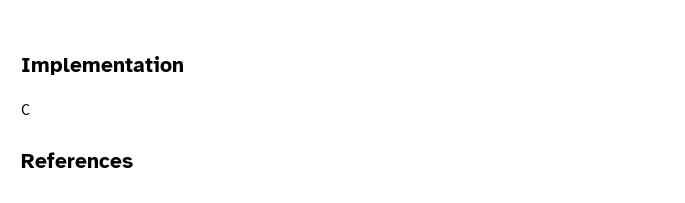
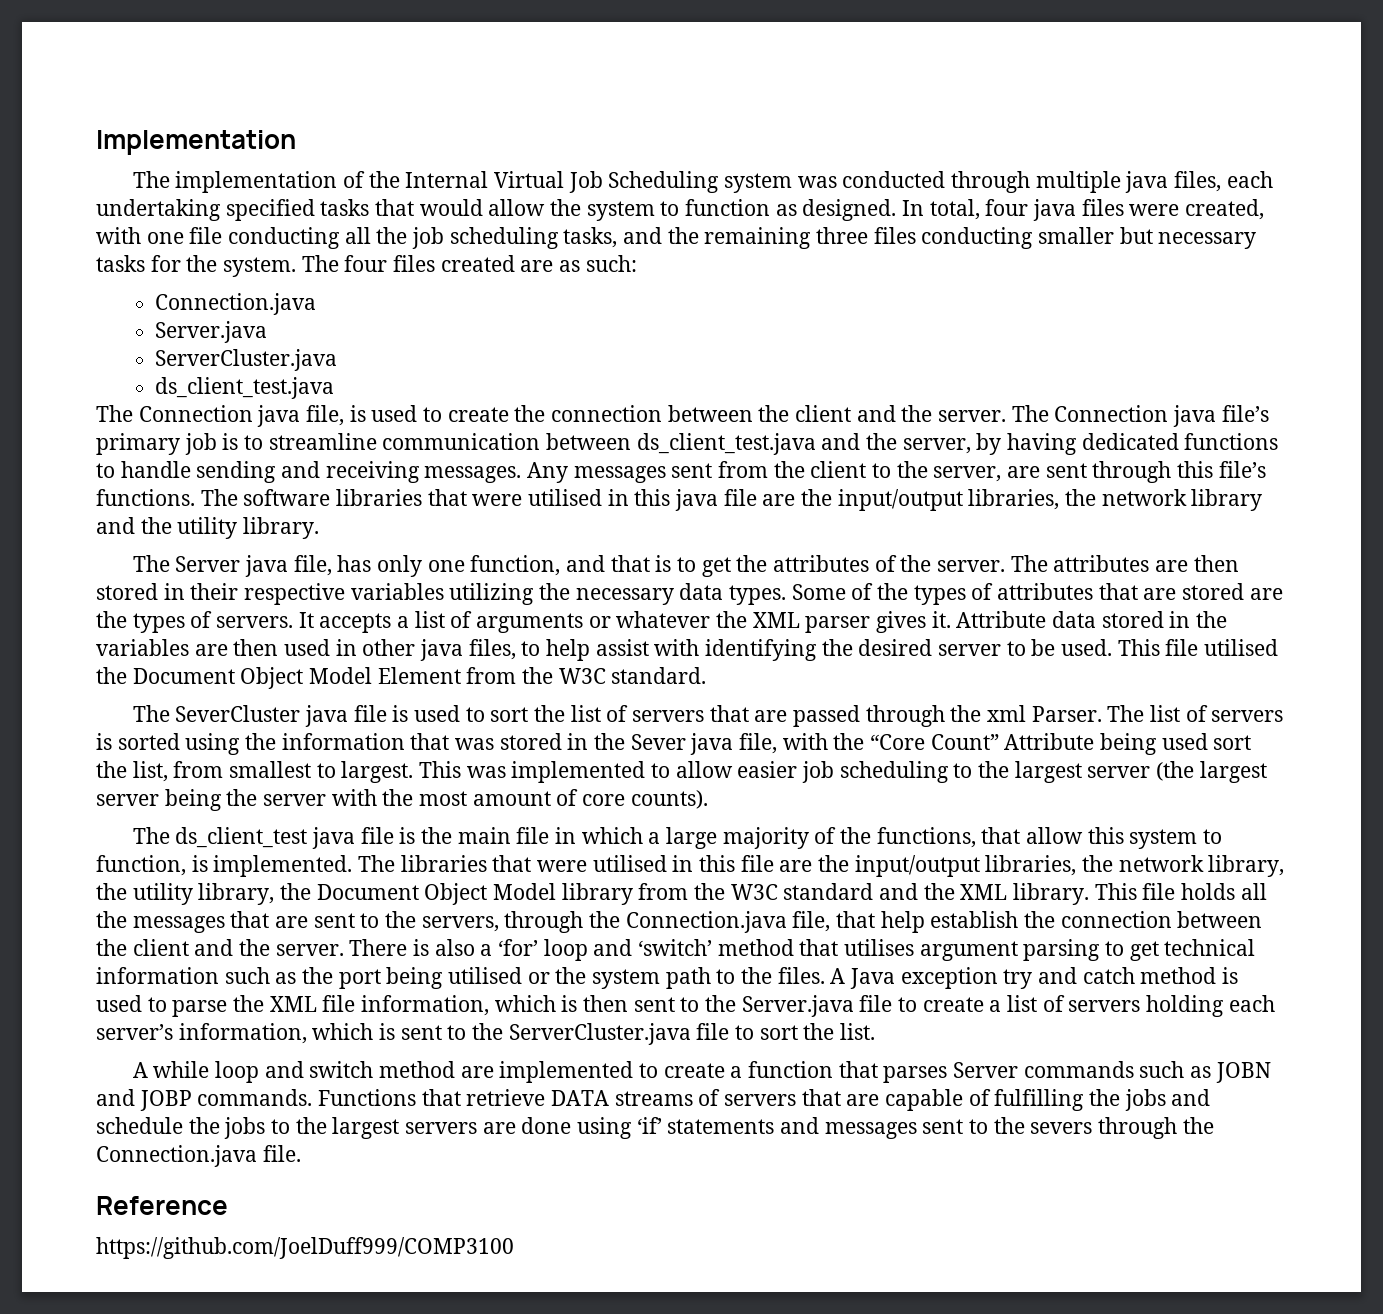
[21,104,30,115] [21,152,133,168] C // References -> [132,171,1273,193] [96,199,1265,221] [96,227,1257,249] [96,255,637,277] [154,293,316,315] [154,321,267,343] [154,349,337,371] [154,377,334,399] [96,405,1269,427] [96,433,1279,455] [96,461,1266,483] [96,489,1263,511] [96,517,320,539] [132,555,1239,577] [96,583,1283,605] [96,611,1228,633] [96,639,1279,661] [96,667,707,689] [132,705,1284,727] [96,733,1252,755] [96,761,1267,783] [96,789,708,811] [132,827,1223,849] [96,855,1285,877] [96,883,1267,905] [96,911,1263,933] [96,939,1256,961] [96,967,1239,989] [96,995,1275,1017] [96,1023,876,1045] [132,1061,1271,1083] [96,1089,1211,1111] [96,1117,1214,1139] [96,1145,301,1167] [96,1196,228,1215] [96,1237,514,1259] The implementation of the Internal Virtual Job Scheduling system was conducted through multiple java files, each undertaking specified tasks that would allow the system to function as designed. In total, four java files were created, with one file conducting all the job scheduling tasks, and the remaining three files conducting smaller but necessary tasks for the system. The four files created are as such: // Connection.java // Server.java // ServerCluster.java // ds_client_test.java // The Connection java file, is used to create the connection between the client and the server. The Connection java file’s primary job is to streamline communication between ds_client_test.java and the server, by having dedicated functions to handle sending and receiving messages. Any messages sent from the client to the server, are sent through this file’s functions. The software libraries that were utilised in this java file are the input/output libraries, the network library and the utility library. // The Server java file, has only one function, and that is to get the attributes of the server. The attributes are then stored in their respective variables utilizing the necessary data types. Some of the types of attributes that are stored are the types of servers. It accepts a list of arguments or whatever the XML parser gives it. Attribute data stored in the variables are then used in other java files, to help assist with identifying the desired server to be used. This file utilised the Document Object Model Element from the W3C standard. // The SeverCluster java file is used to sort the list of servers that are passed through the xml Parser. The list of servers is sorted using the information that was stored in the Sever java file, with the “Core Count” Attribute being used sort the list, from smallest to largest. This was implemented to allow easier job scheduling to the largest server (the largest server being the server with the most amount of core counts). // The ds_client_test java file is the main file in which a large majority of the functions, that allow this system to function, is implemented. The libraries that were utilised in this file are the input/output libraries, the network library, the utility library, the Document Object Model library from the W3C standard and the XML library. This file holds all the messages that are sent to the servers, through the Connection.java file, that help establish the connection between the client and the server. There is also a ‘for’ loop and ‘switch’ method that utilises argument parsing to get technical information such as the port being utilised or the system path to the files. A Java exception try and catch method is used to parse the XML file information, which is then sent to the Server.java file to create a list of servers holding each server’s information, which is sent to the ServerCluster.java file to sort the list. // A while loop and switch method are implemented to create a function that parses Server commands such as JOBN and JOBP commands. Functions that retrieve DATA streams of servers that are capable of fulfilling the jobs and schedule the jobs to the largest servers are done using ‘if’ statements and messages sent to the severs through the Connection.java file. // Reference // https://github.com/JoelDuff999/COMP3100

